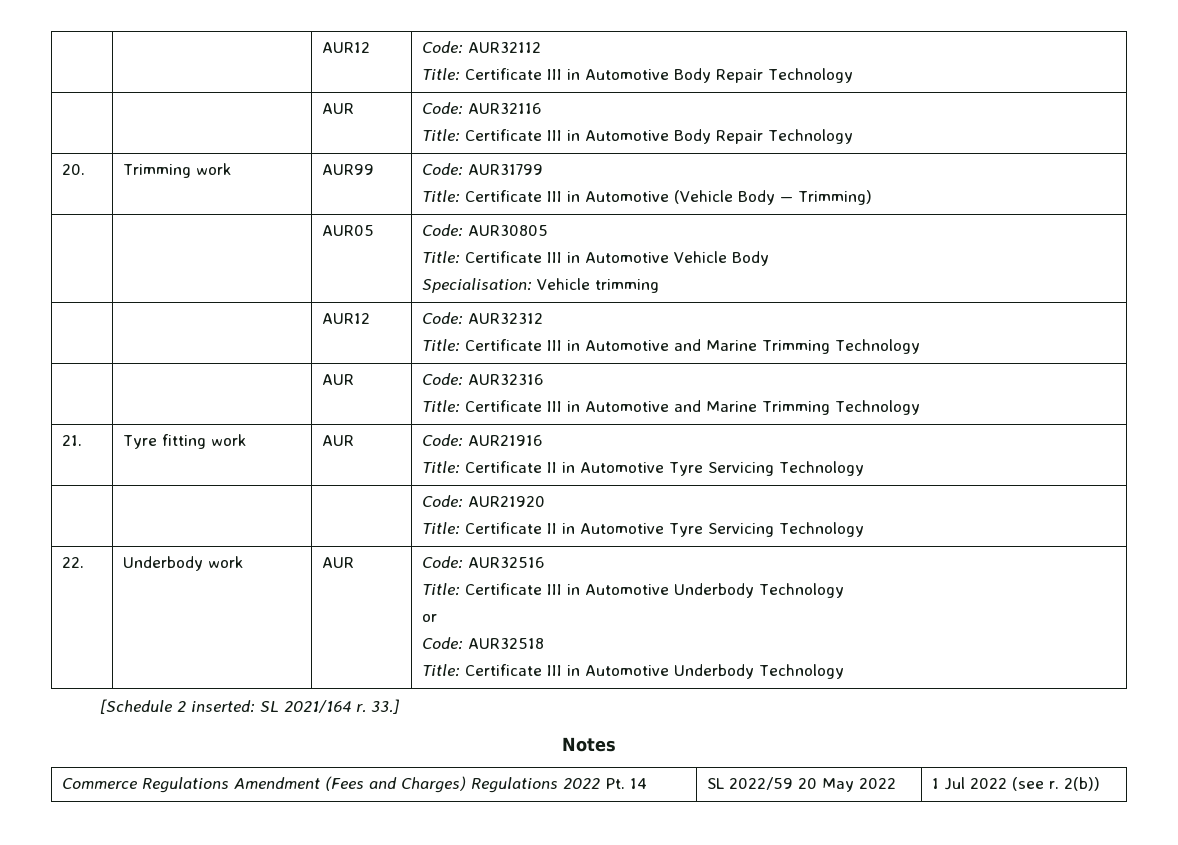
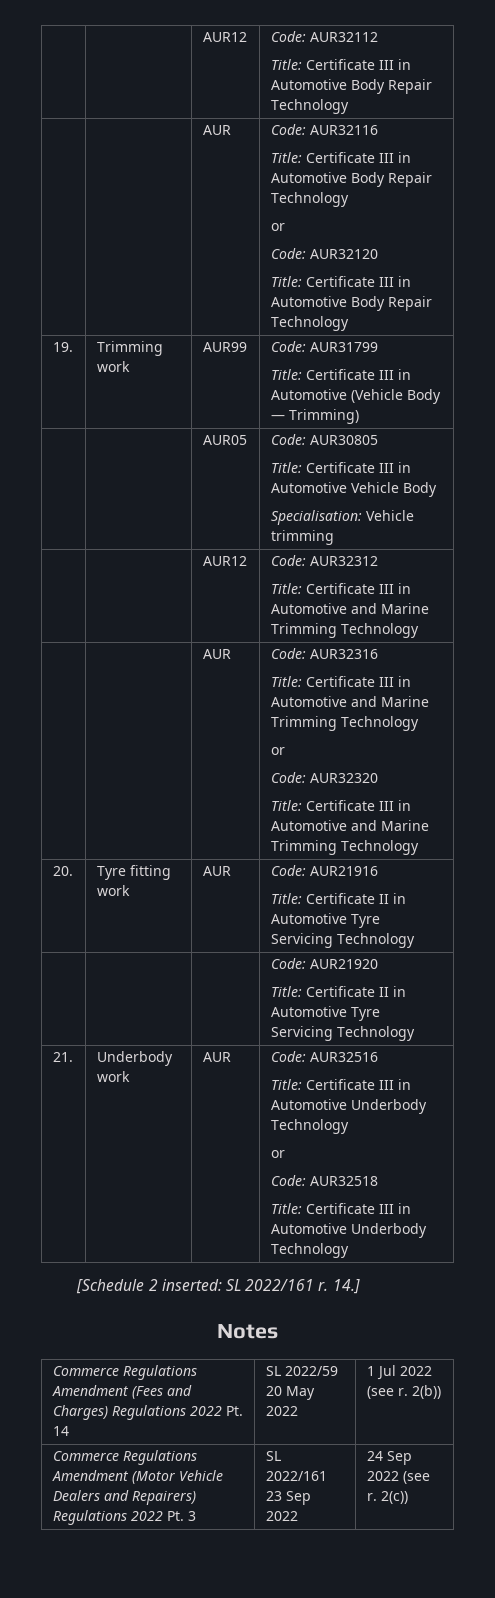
[61,164,85,175] // 20. -> [270,223,285,231] [270,248,378,259] [270,276,411,287] [270,296,432,311] [270,316,349,331] [52,342,73,352] // or // Code: AUR32120 // Title: Certificate III in Automotive Body Repair Technology // 19.
[61,435,82,446] // 21. -> [270,747,285,755] [270,772,378,783] [270,800,411,811] [270,820,429,831] [270,840,419,855] [52,866,73,876] // or // Code: AUR32320 // Title: Certificate III in Automotive and Marine Trimming Technology // 20.
[61,557,84,568] 22. -> [52,1052,73,1062] 21.
[284,699,400,714] 2021/164 r. 33.] -> [245,1279,360,1294] 2022/161 r. 14.]
(1100, 784) none -> [52,1450,197,1465] [51,1470,223,1484] [52,1490,196,1505] [52,1510,196,1525] [265,1451,281,1461] [265,1471,327,1481] [265,1491,311,1505] [265,1511,298,1521] [366,1451,412,1465] [366,1471,430,1484] [366,1491,408,1504] // Commerce Regulations Amendment (Motor Vehicle Dealers and Repairers) Regulations 2022 Pt. 3 | SL 2022/161 23 Sep 2022 | 24 Sep 2022 (see r. 2(c))

